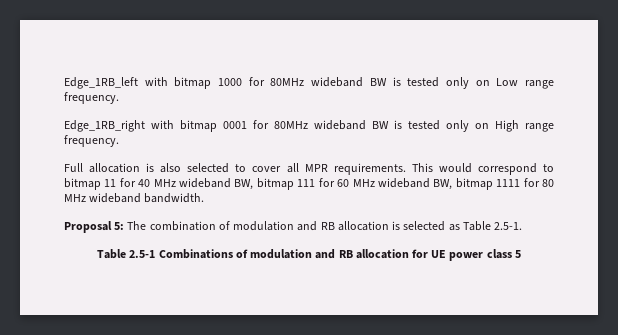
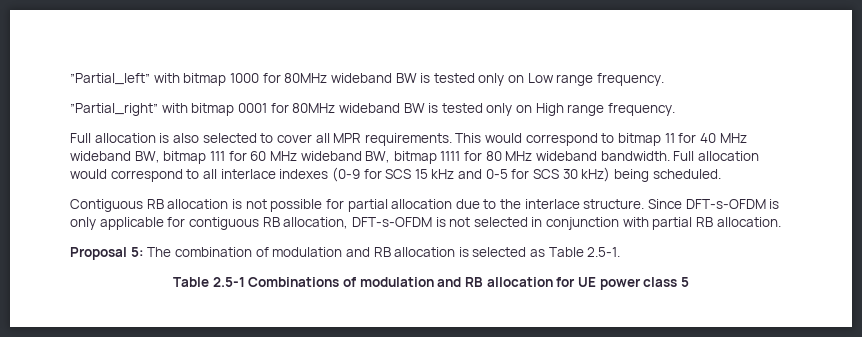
[64,77,138,89] Edge_1RB_left -> [70,73,150,85] ”Partial_left”
[64,120,145,132] Edge_1RB_right -> [70,103,158,116] ”Partial_right”
(205, 198) none -> [673,151,759,161] [70,167,721,182] [70,199,780,212] [70,217,781,230] Full allocation would correspond to all interlace indexes (0-9 for SCS 15 kHz and 0-5 for SCS 30 kHz) being scheduled. // Contiguous RB allocation is not possible for partial allocation due to the interlace structure. Since DFT-s-OFDM is only applicable for contiguous RB allocation, DFT-s-OFDM is not selected in conjunction with partial RB allocation.

